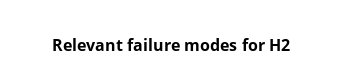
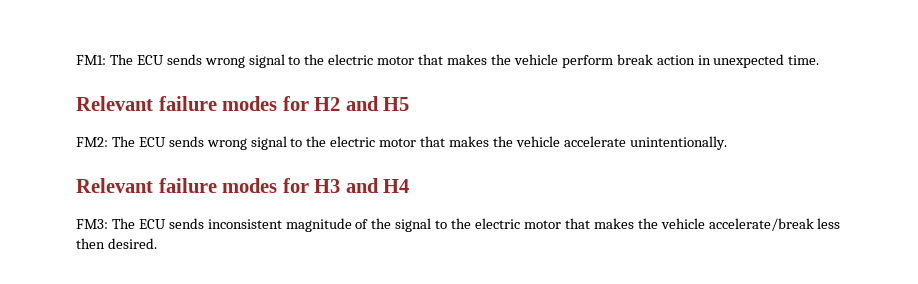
(52, 44) none -> [76,54,820,68] FM1: The ECU sends wrong signal to the electric motor that makes the vehicle perform break action in unexpected time. //
(290, 45) none -> [345,96,410,111] [76,136,727,150] [76,178,410,193] [76,218,841,232] [76,238,157,249] and H5 // FM2: The ECU sends wrong signal to the electric motor that makes the vehicle accelerate unintentionally. // Relevant failure modes for H3 and H4 // FM3: The ECU sends inconsistent magnitude of the signal to the electric motor that makes the vehicle accelerate/break less then desired.

